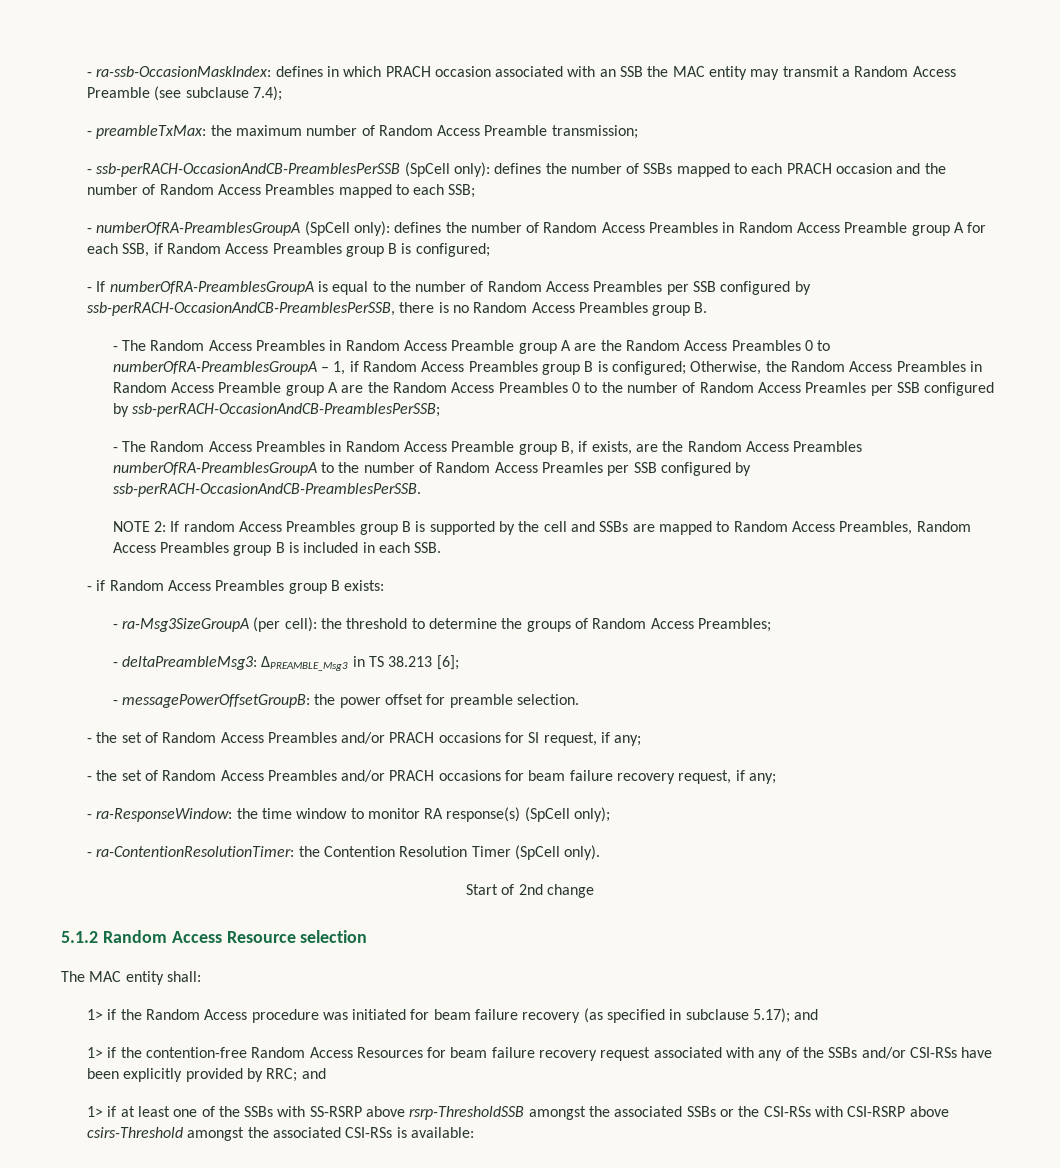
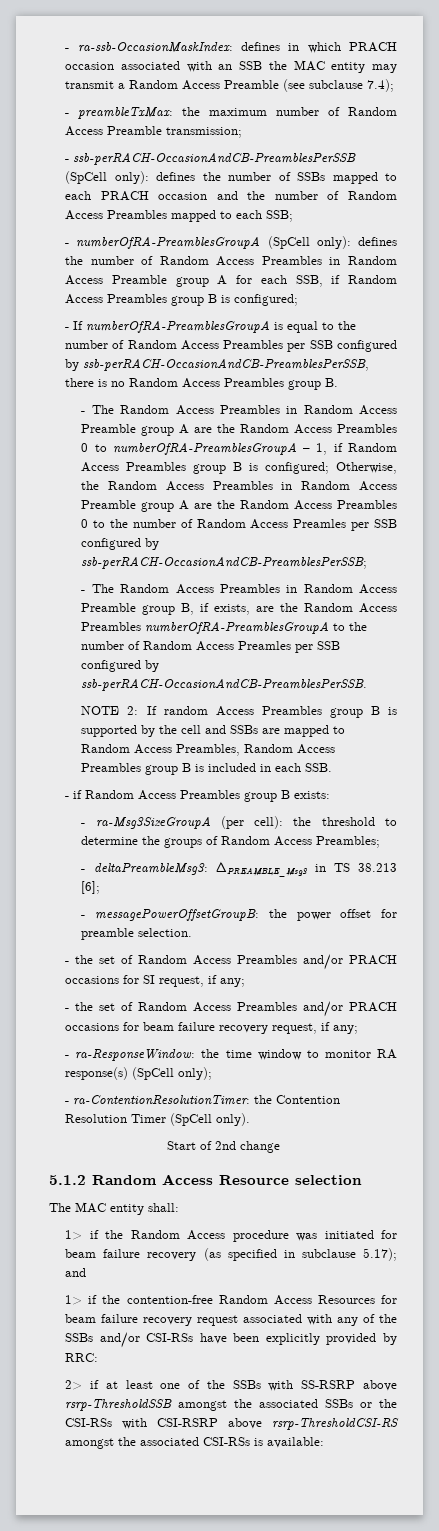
[266,1068,326,1082] [86,1106,103,1117] RRC; and // 1> -> [65,1353,99,1362] [65,1380,83,1390] RRC: // 2>
[86,1127,183,1138] csirs-Threshold -> [272,1418,399,1430] rsrp-ThresholdCSI-RS

